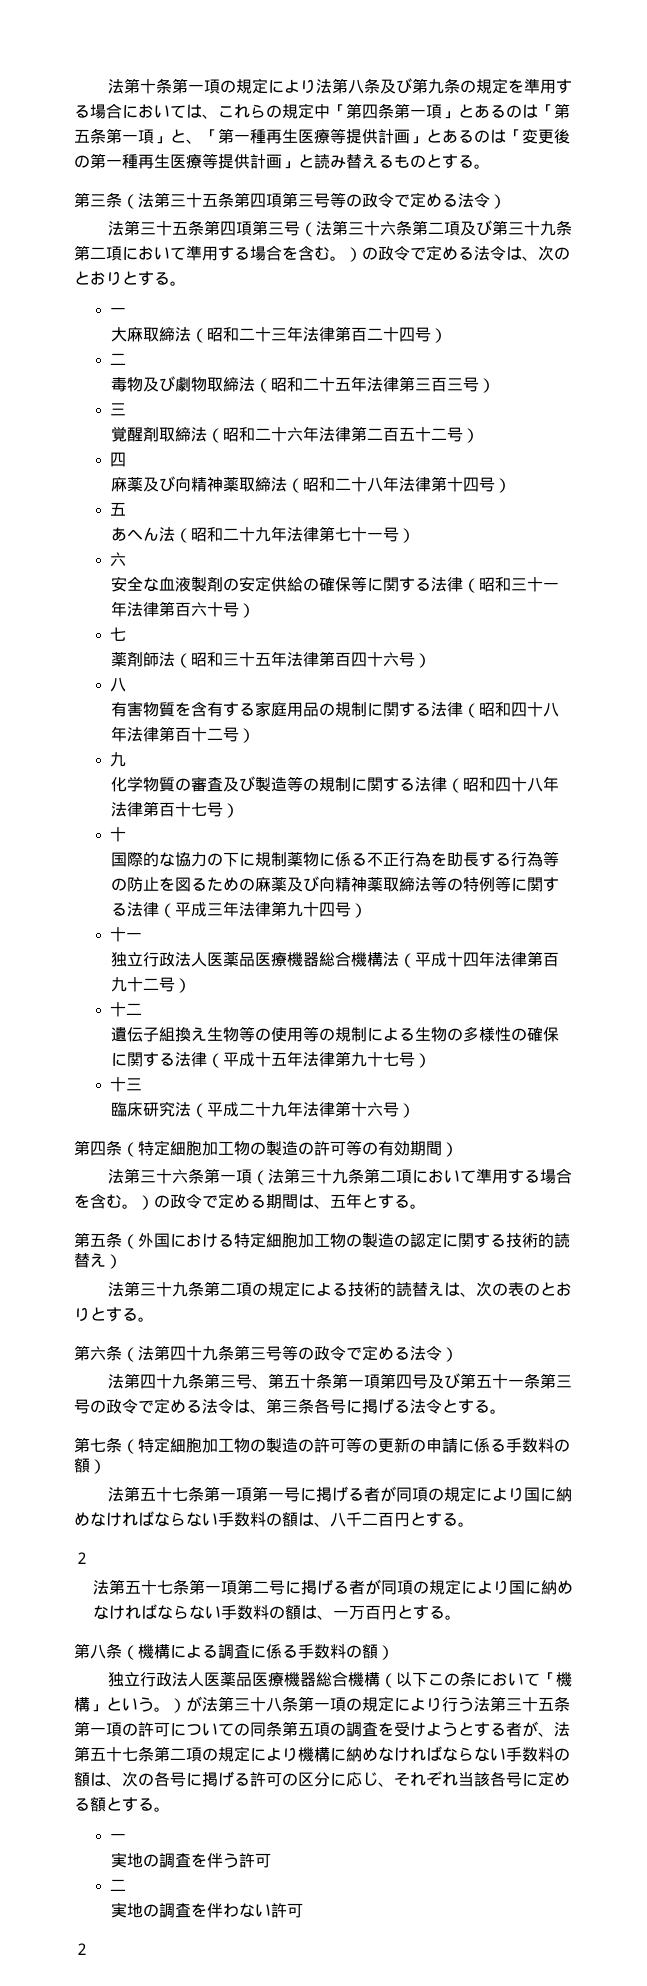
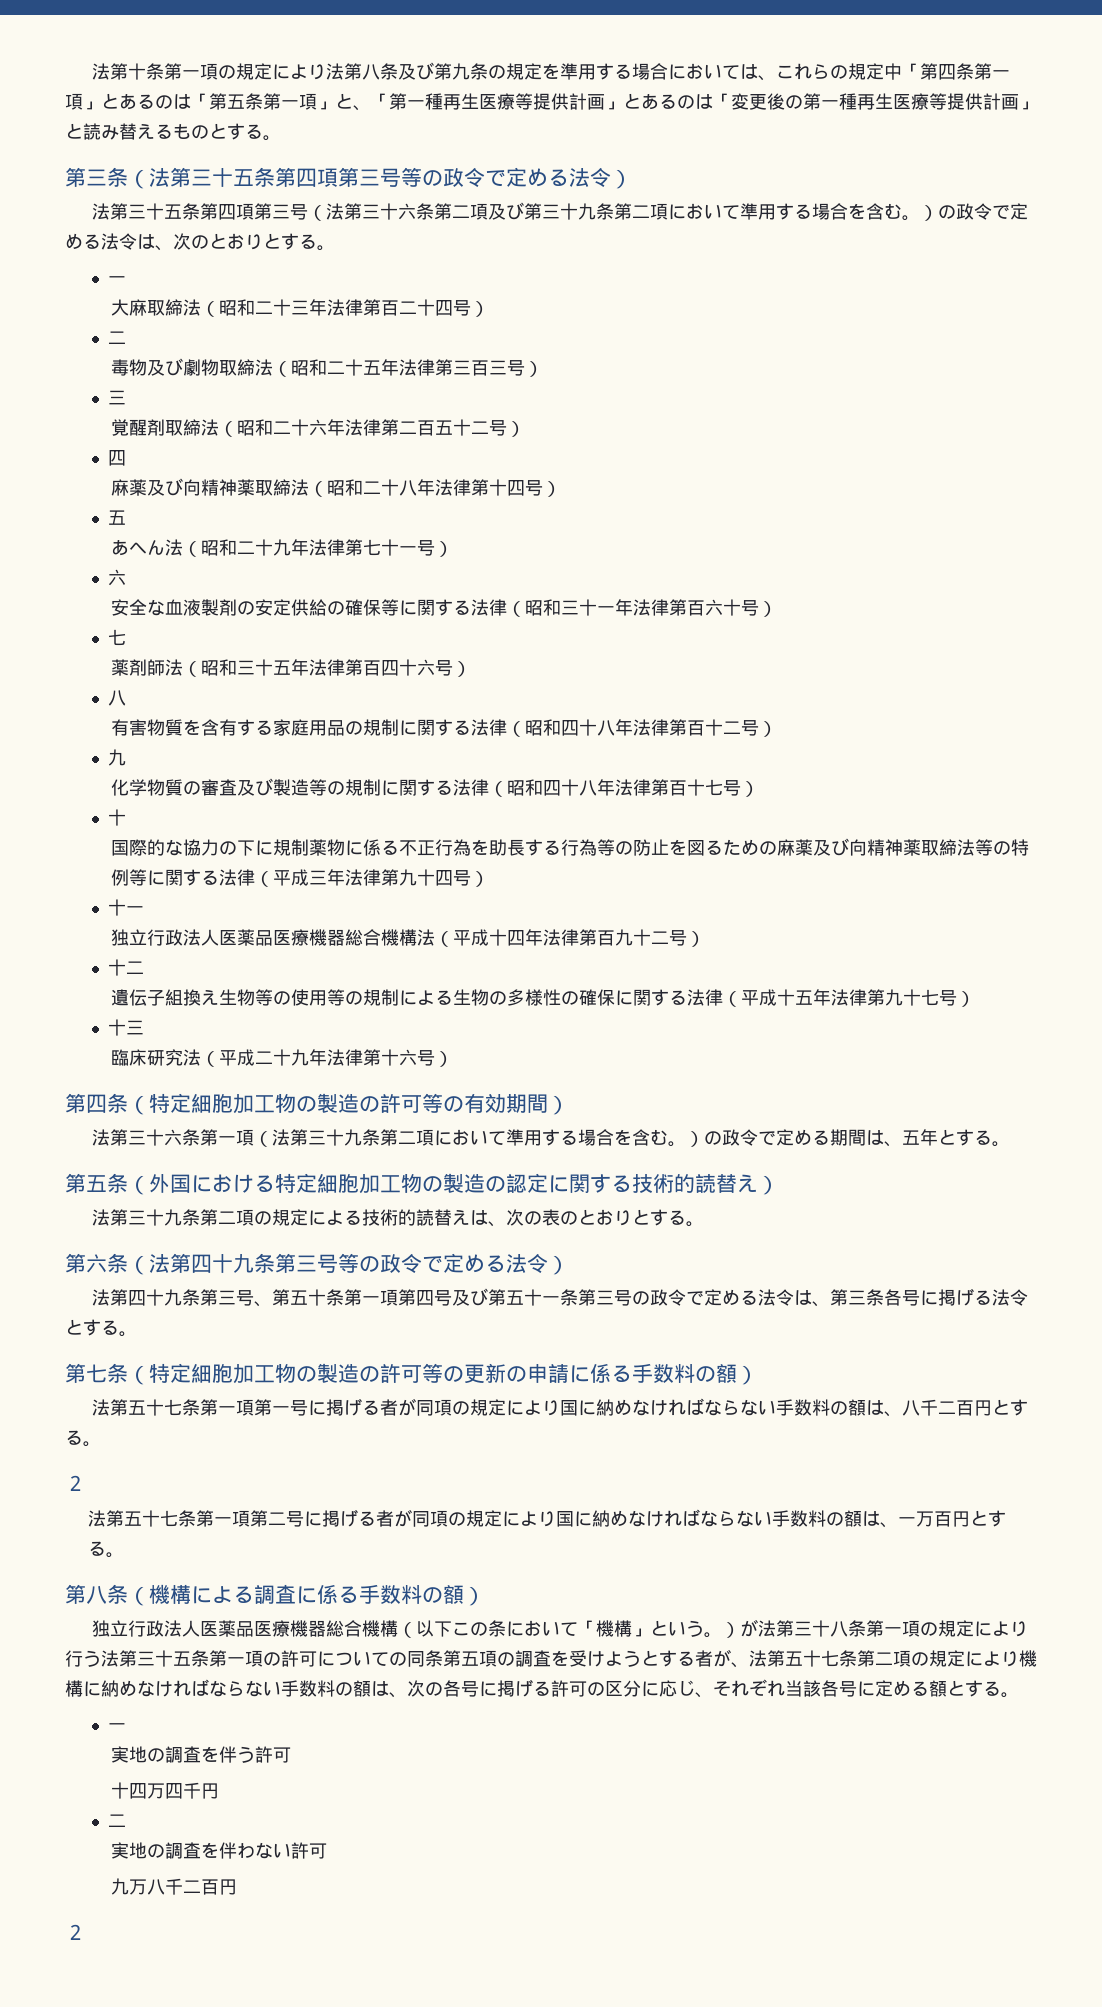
(272, 1860) none -> [111,1782,220,1799] // 十四万四千円
(304, 1910) none -> [111,1878,238,1895] // 九万八千二百円

